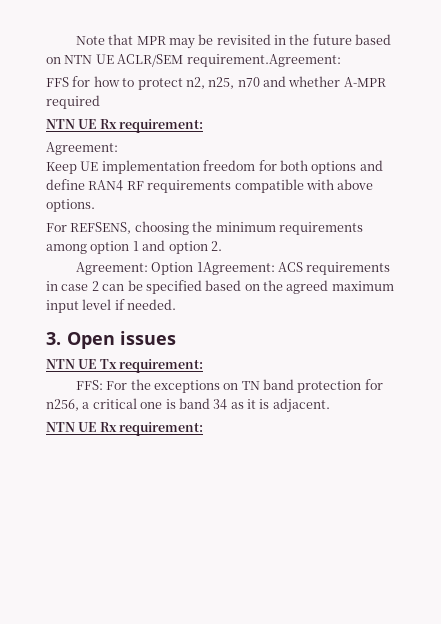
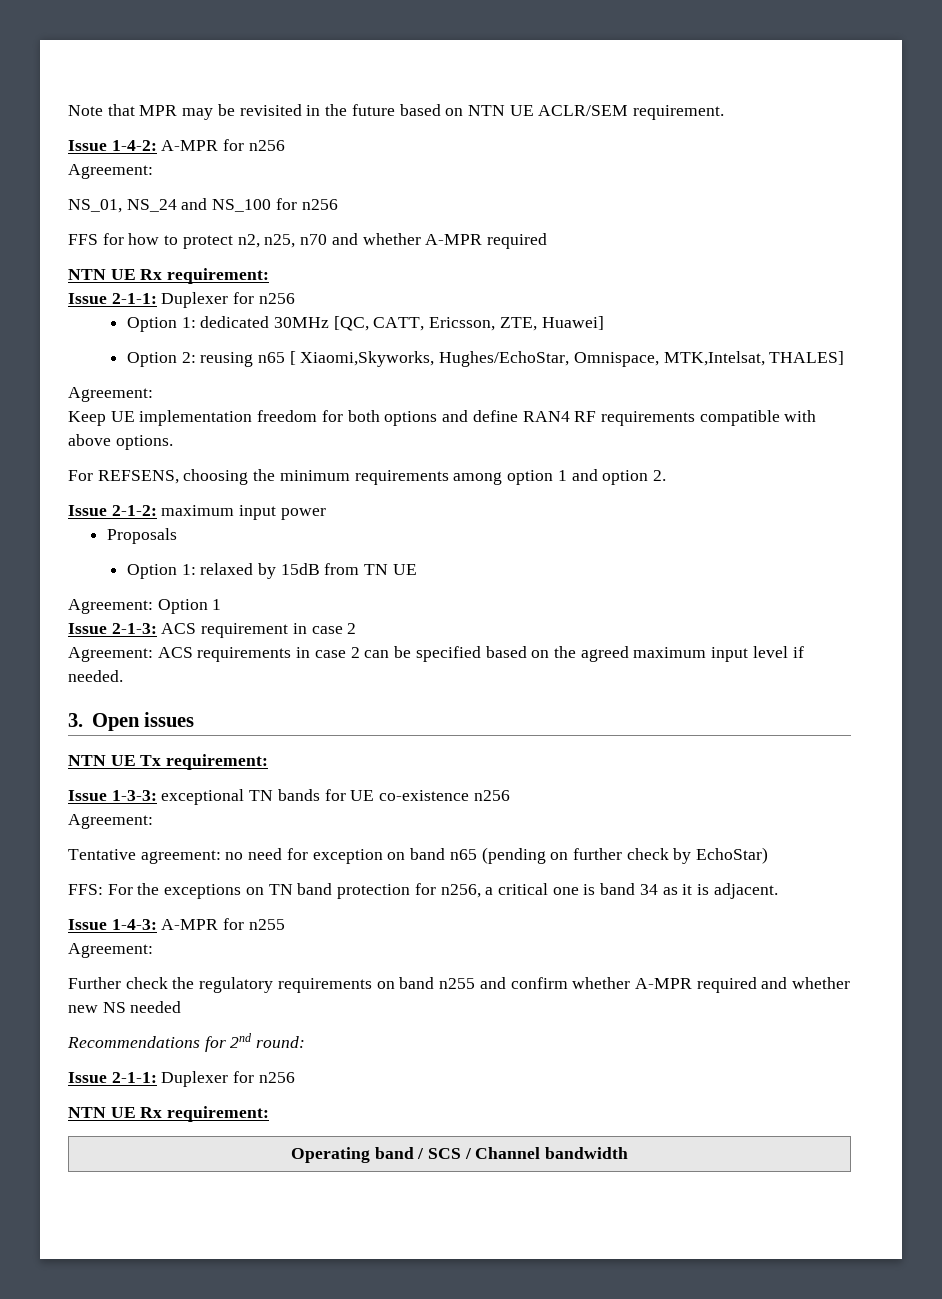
[186,54,341,67] requirement.Agreement: -> [633,105,725,120] [68,139,285,151] [68,164,153,179] [68,198,338,213] requirement. // Issue 1-4-2: A-MPR for n256 // Agreement: // NS_01, NS_24 and NS_100 for n256
(204, 126) none -> [68,292,295,308] [126,316,604,332] [126,351,845,367] // Issue 2-1-1: Duplexer for n256 // Option 1: dedicated 30MHz [QC, CATT, Ericsson, ZTE, Huawei] // Option 2: reusing n65 [ Xiaomi,Skyworks, Hughes/EchoStar, Omnispace, MTK,Intelsat, THALES]
[75,262,275,275] Agreement: Option 1Agreement: -> [68,505,326,520] [107,528,178,544] [126,563,417,579] [68,599,222,614] [68,623,357,638] [68,647,153,662] Issue 2-1-2: maximum input power // Proposals // Option 1: relaxed by 15dB from TN UE // Agreement: Option 1 // Issue 2-1-3: ACS requirement in case 2 // Agreement:
(204, 366) none -> [68,789,510,805] [68,814,153,829] [68,847,769,864] // Issue 1-3-3: exceptional TN bands for UE co-existence n256 // Agreement: // Tentative agreement: no need for exception on band n65 (pending on further check by EchoStar)
[46,422,204,436] NTN UE Rx requirement: -> [68,918,285,930] [68,943,153,958] [68,977,851,993] [68,1001,182,1013] [67,1033,306,1052] [68,1071,295,1087] [68,1106,270,1122] [290,1147,629,1163] Issue 1-4-3: A-MPR for n255 // Agreement: // Further check the regulatory requirements on band n255 and confirm whether A-MPR required and whether new NS needed // Recommendations for 2nd round: // Issue 2-1-1: Duplexer for n256 // NTN UE Rx requirement: // Operating band / SCS / Channel bandwidth

